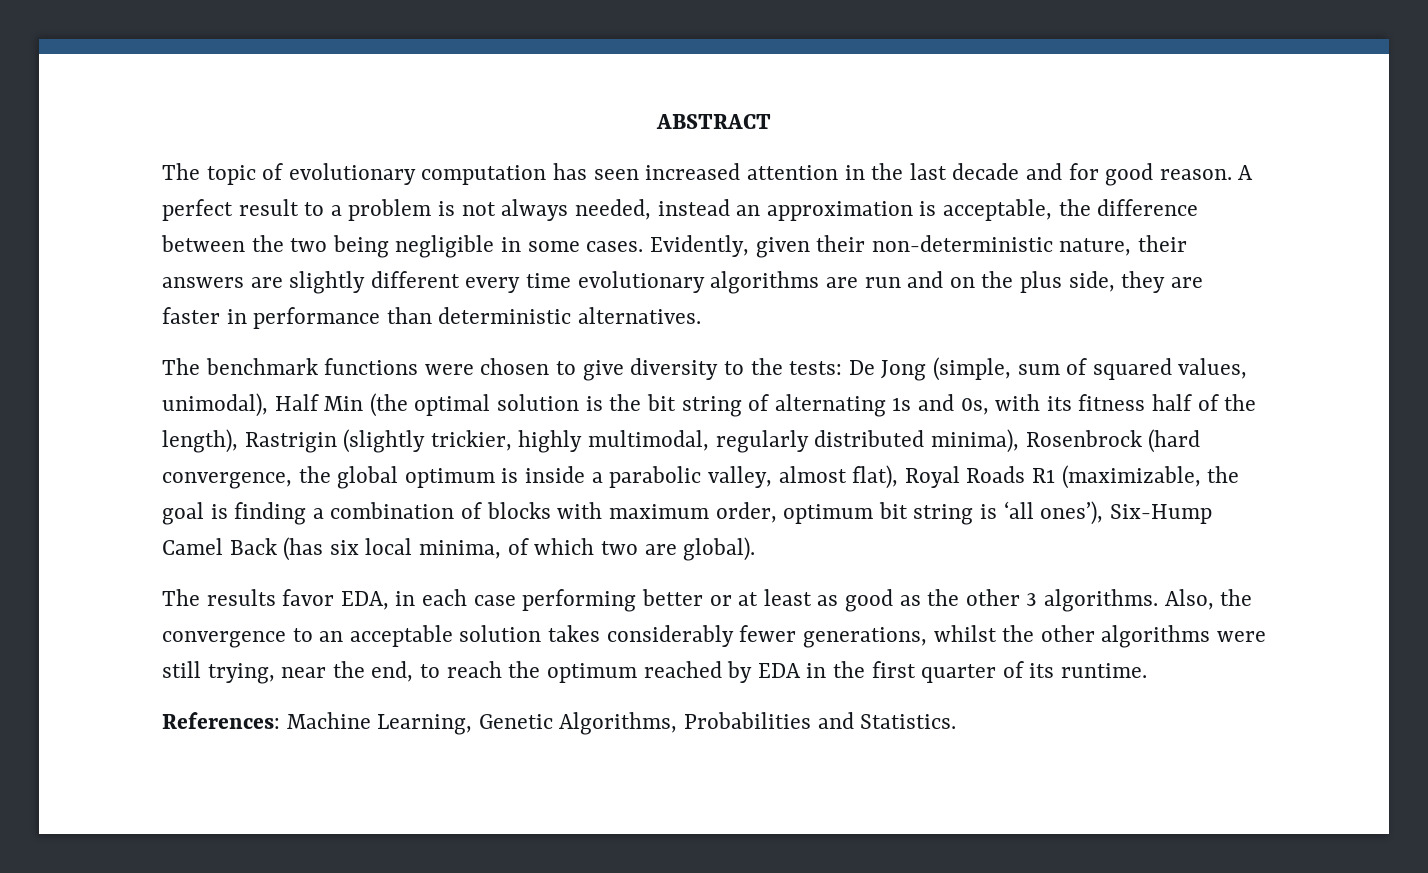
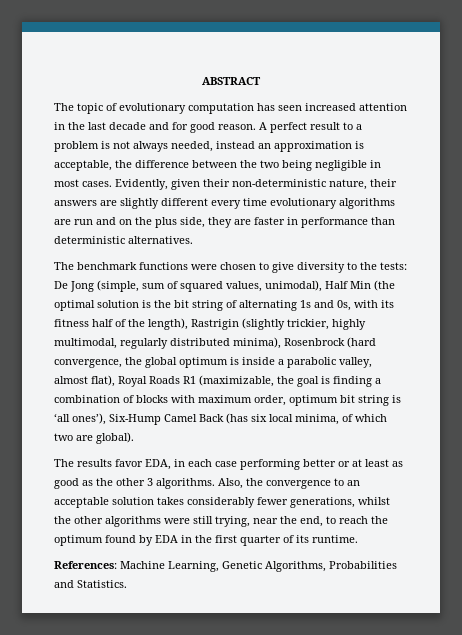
[527,241,580,252] some -> [54,179,79,187] most
[643,661,722,678] reached -> [105,535,136,543] found

